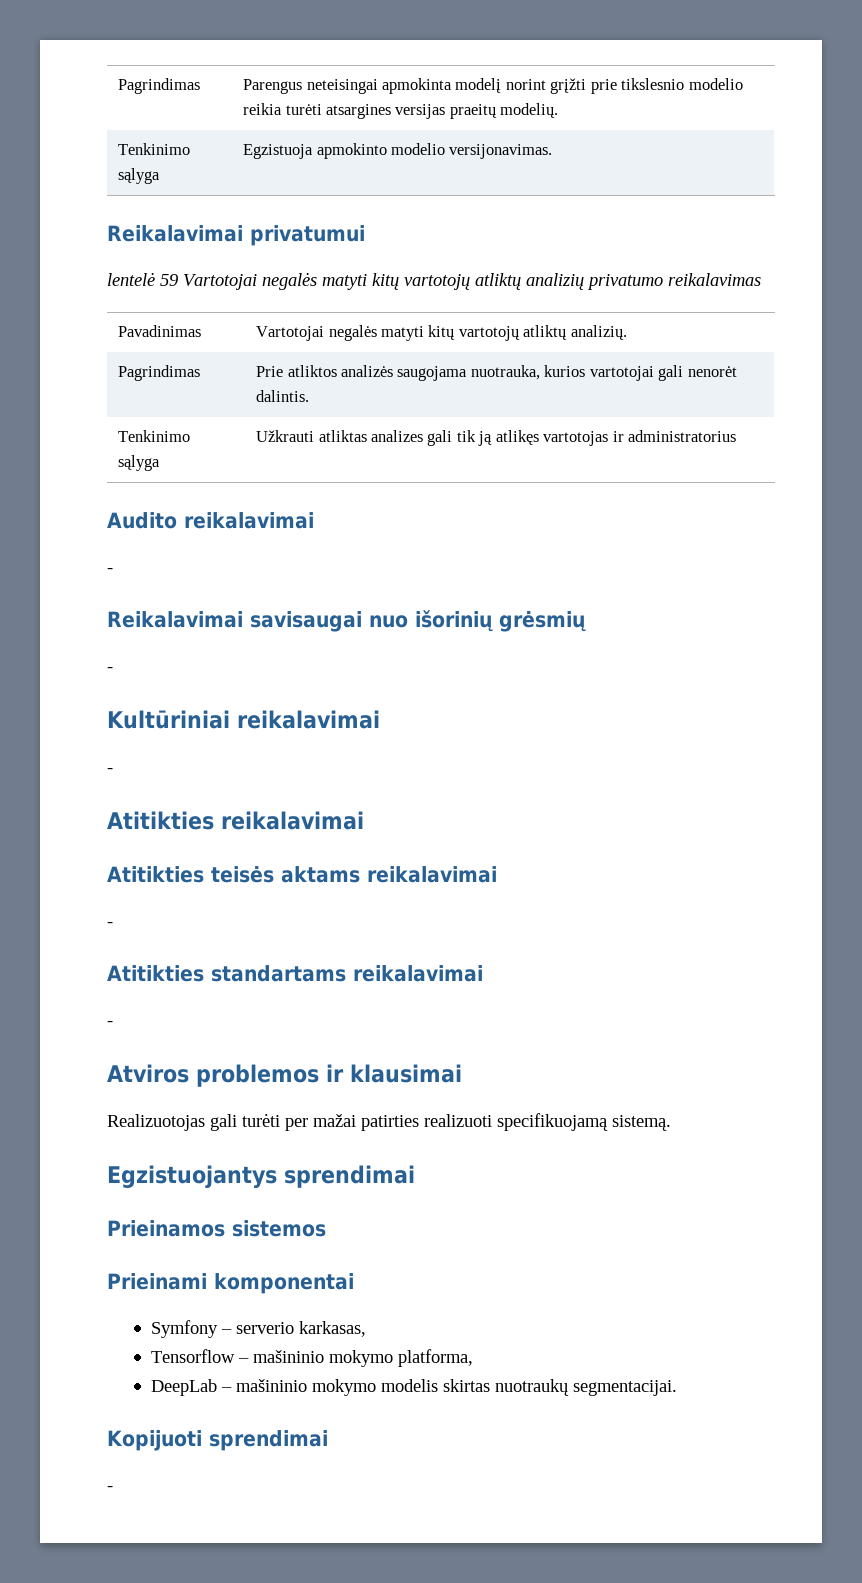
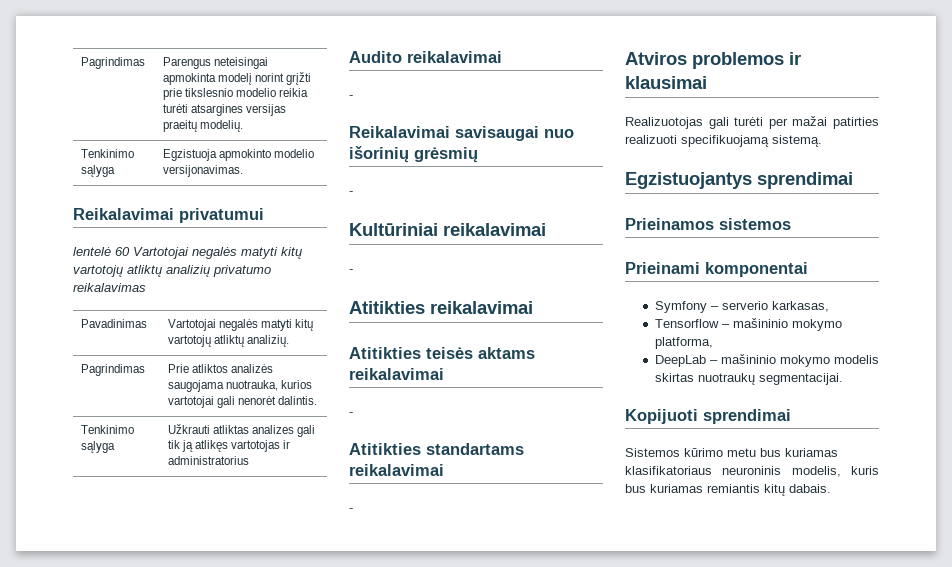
[160,274,178,286] 59 -> [115,247,130,256] 60
[107,1486,113,1491] - -> [625,448,838,457] [625,466,879,477] [625,484,831,496] Sistemos kūrimo metu bus kuriamas klasifikatoriaus neuroninis modelis, kuris bus kuriamas remiantis kitų dabais.

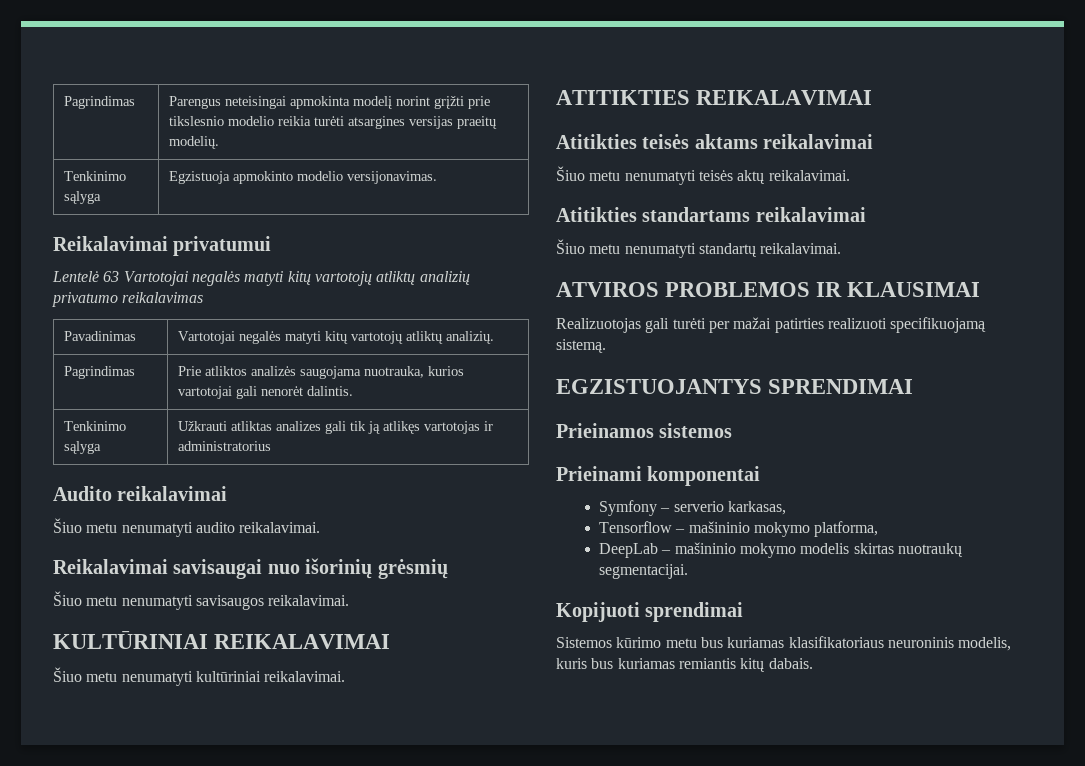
[73,247,130,256] lentelė 60 -> [52,271,120,282] Lentelė 63
[349,95,353,99] - -> [53,518,321,537] Šiuo metu nenumatyti audito reikalavimai.
[349,191,353,195] [349,223,546,236] [349,269,353,273] [349,301,533,314] [349,347,535,359] [349,368,444,380] [349,412,353,416] [349,443,524,455] [349,464,444,476] [349,508,353,512] [625,52,801,69] [625,76,707,89] - // Kultūriniai reikalavimai // - // Atitikties reikalavimai // Atitikties teisės aktams reikalavimai // - // Atitikties standartams reikalavimai // - // Atviros problemos ir klausimai -> [53,591,350,610] [53,631,391,649] [53,667,346,686] [556,90,873,105] [556,134,874,149] [556,166,850,185] [556,207,866,222] [556,239,842,258] [556,282,981,297] Šiuo metu nenumatyti savisaugos reikalavimai. // KULTŪRINIAI REIKALAVIMAI // Šiuo metu nenumatyti kultūriniai reikalavimai. // ATITIKTIES REIKALAVIMAI // Atitikties teisės aktams reikalavimai // Šiuo metu nenumatyti teisės aktų reikalavimai. // Atitikties standartams reikalavimai // Šiuo metu nenumatyti standartų reikalavimai. // ATVIROS PROBLEMOS IR KLAUSIMAI
[625,172,853,189] Egzistuojantys sprendimai -> [556,379,914,394] EGZISTUOJANTYS SPRENDIMAI

